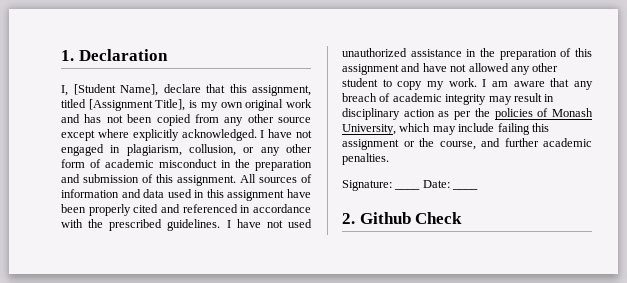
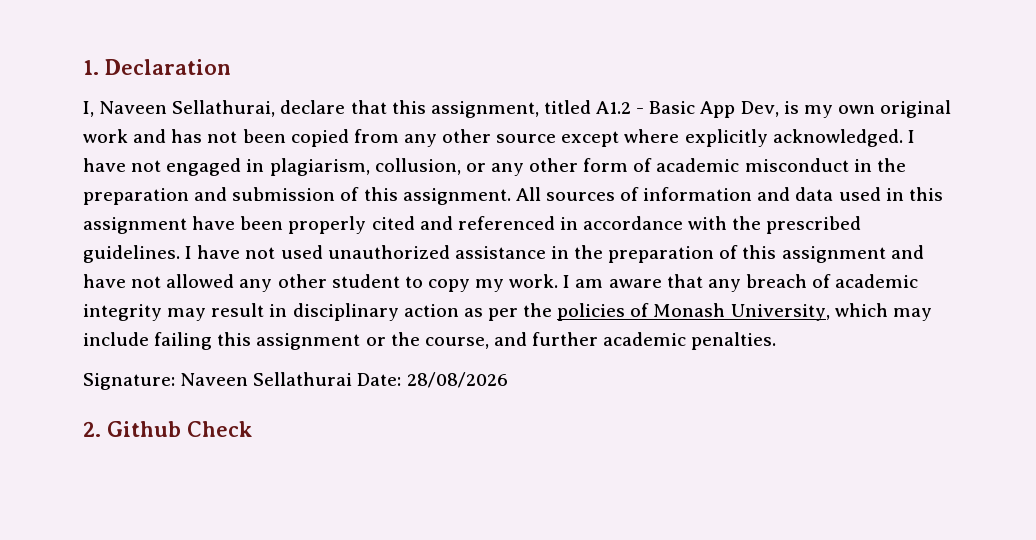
[73,84,158,96] [Student Name], -> [99,100,276,117] Naveen Sellathurai,
[88,99,186,111] [Assignment Title], -> [596,101,779,118] A1.2 - Basic App Dev,
[394,188,421,190] [422,180,450,188] [452,188,479,190] ____ Date: ____ -> [180,372,508,388] Naveen Sellathurai Date: 28/08/2026

